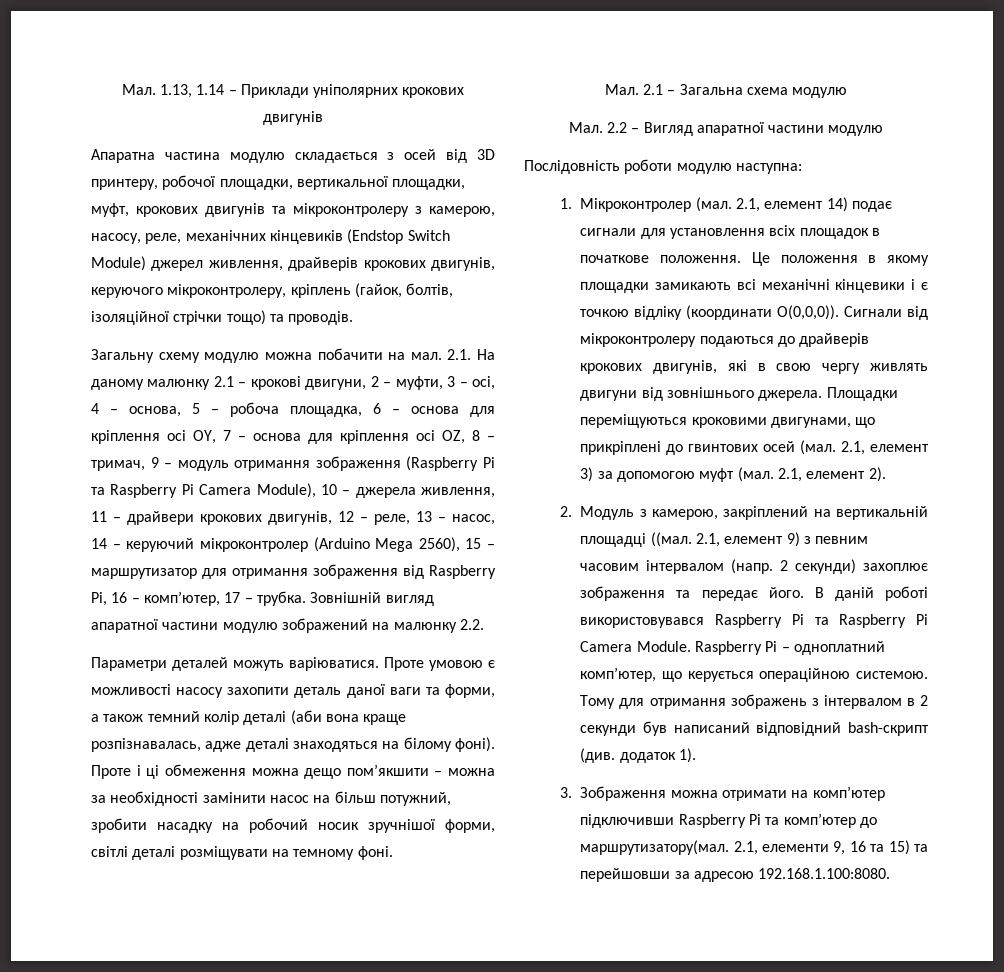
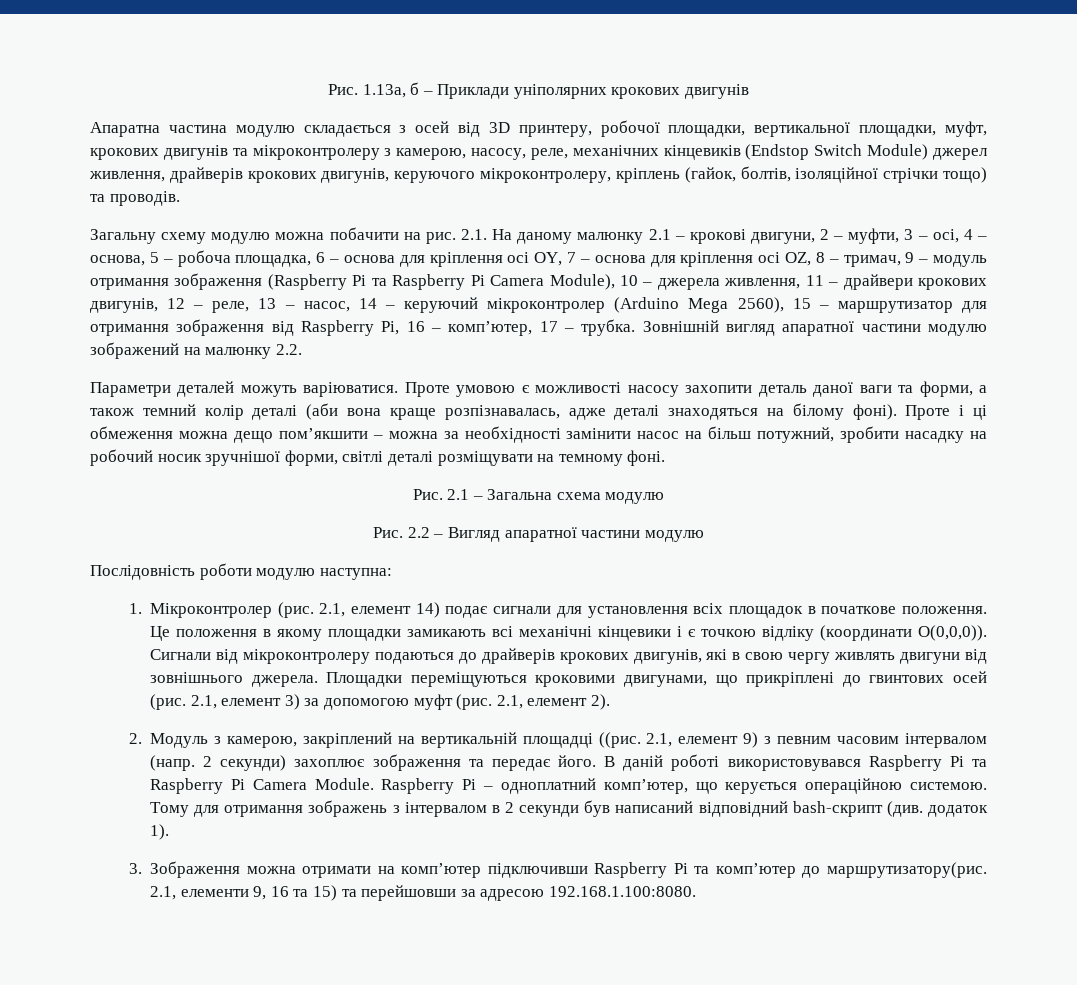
[121,84,225,98] Мал. 1.13, 1.14 -> [327,82,420,98] Рис. 1.13а, б
[410,352,442,360] мал. -> [425,232,456,244] рис.
[604,84,639,95] Мал. -> [412,489,443,500] Рис.
[568,122,603,133] Мал. -> [373,527,404,538] Рис.
[695,197,732,212] (мал. -> [277,602,314,618] (рис.
[800,440,837,455] (мал. -> [150,694,187,710] (рис.
[737,467,774,482] (мал. -> [456,694,493,710] (рис.
[650,532,692,547] ((мал. -> [598,732,641,748] ((рис.
[580,840,730,855] маршрутизатору(мал. -> [827,862,987,878] маршрутизатору(рис.

